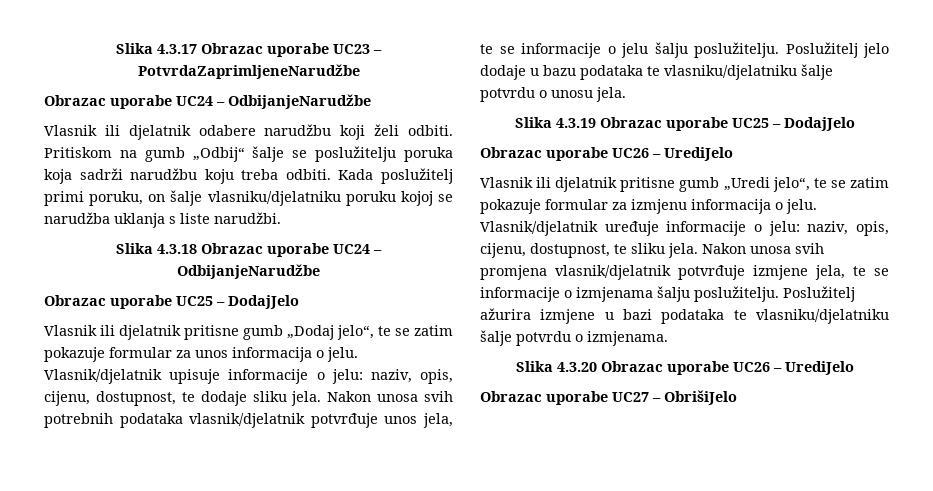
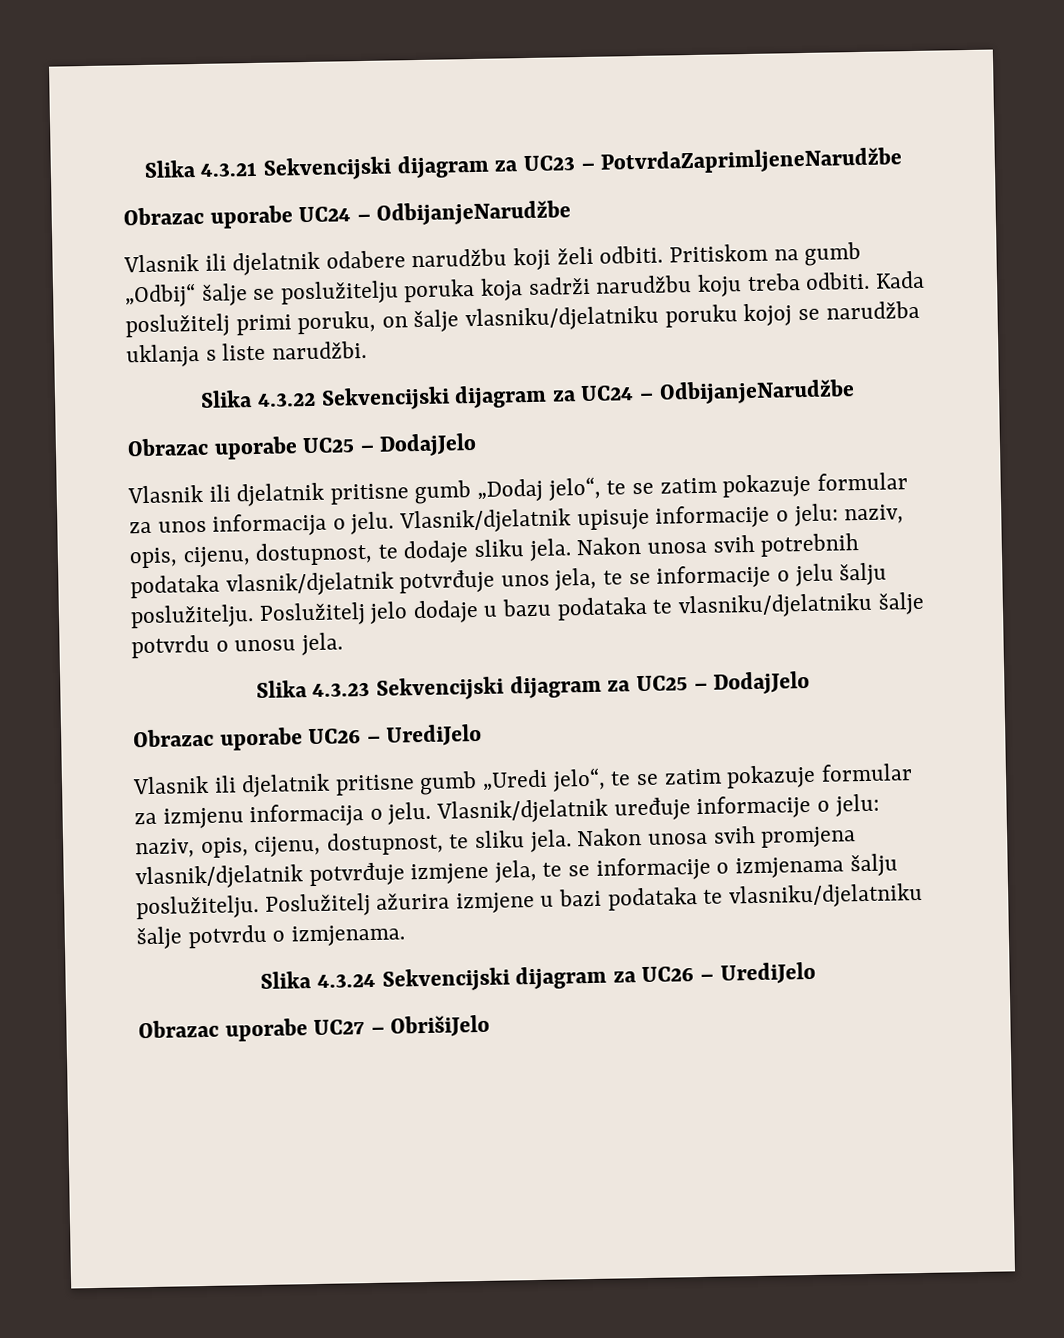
[116,43,329,57] Slika 4.3.17 Obrazac uporabe -> [143,154,519,181] Slika 4.3.21 Sekvencijski dijagram za
[157,243,329,257] 4.3.18 Obrazac uporabe -> [256,384,577,411] 4.3.22 Sekvencijski dijagram za
[555,117,728,131] 4.3.19 Obrazac uporabe -> [312,674,632,701] 4.3.23 Sekvencijski dijagram za
[556,361,729,375] 4.3.20 Obrazac uporabe -> [316,965,637,992] 4.3.24 Sekvencijski dijagram za

